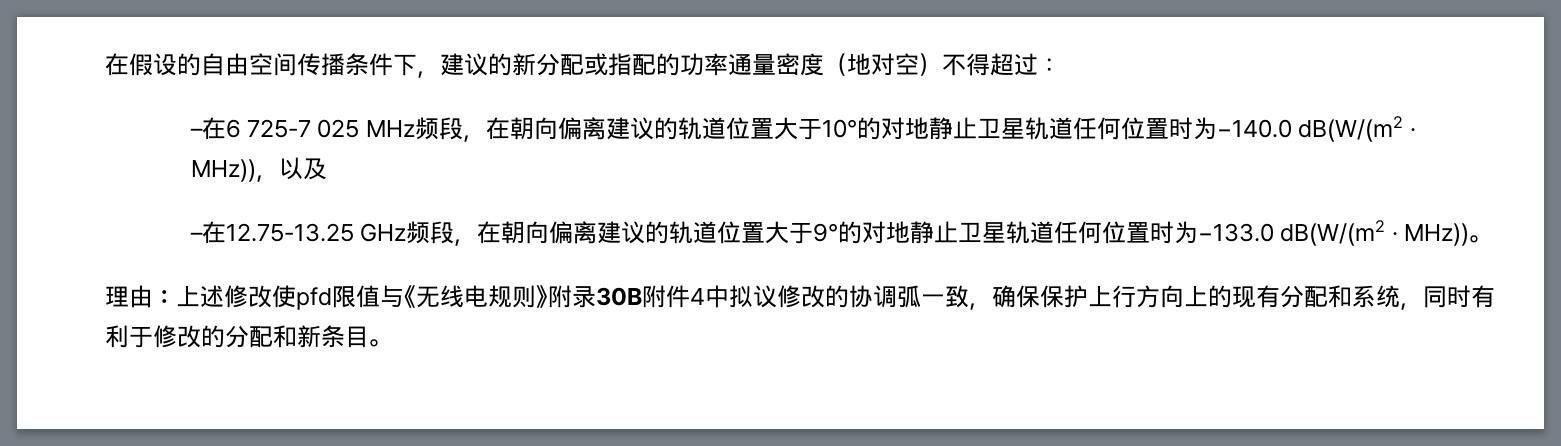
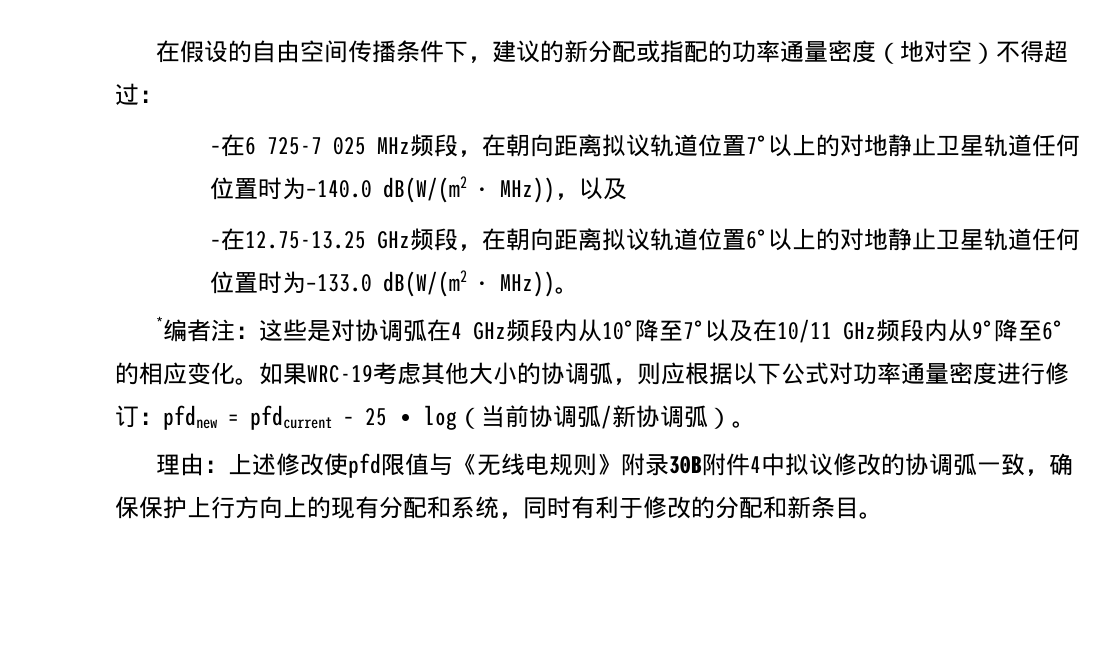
[557,117,857,140] 偏离建议的轨道位置大于10° -> [554,134,817,157] 距离拟议轨道位置7°以上
[549,221,839,244] 偏离建议的轨道位置大于9° -> [554,228,817,251] 距离拟议轨道位置6°以上
(1493, 239) none -> [156,316,1065,343] [115,362,1069,385] [115,405,756,430] // *编者注：这些是对协调弧在4 GHz频段内从10°降至7°以及在10/11 GHz频段内从9°降至6°的相应变化。如果WRC-19考虑其他大小的协调弧，则应根据以下公式对功率通量密度进行修订：pfdnew = pfdcurrent – 25 ∙ log（当前协调弧/新协调弧）。

